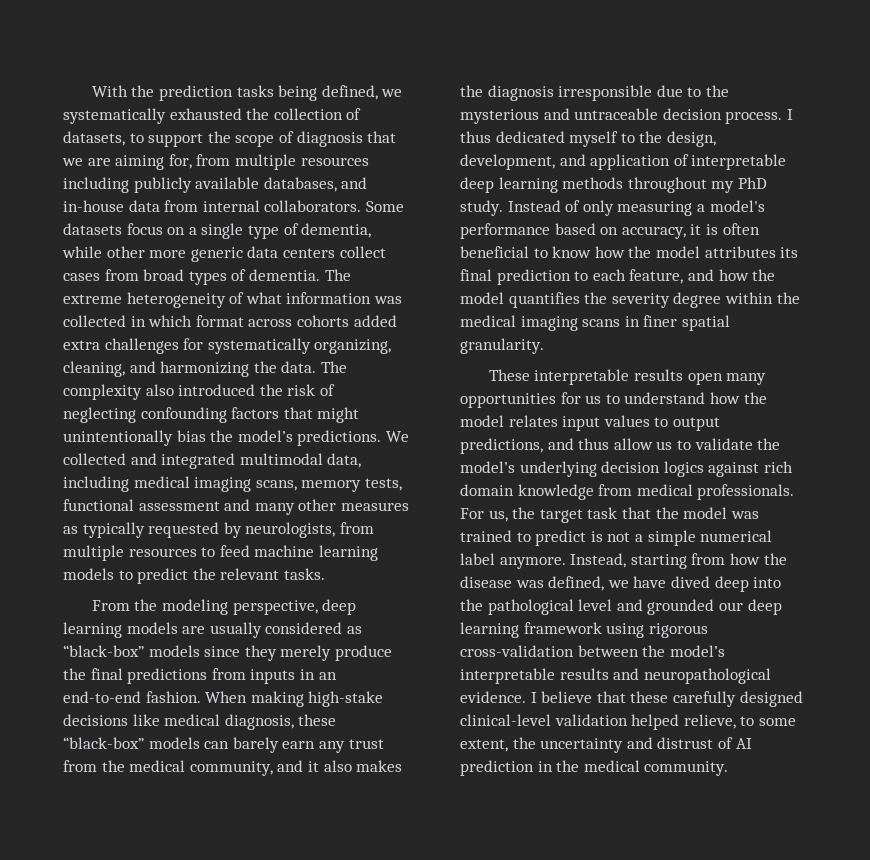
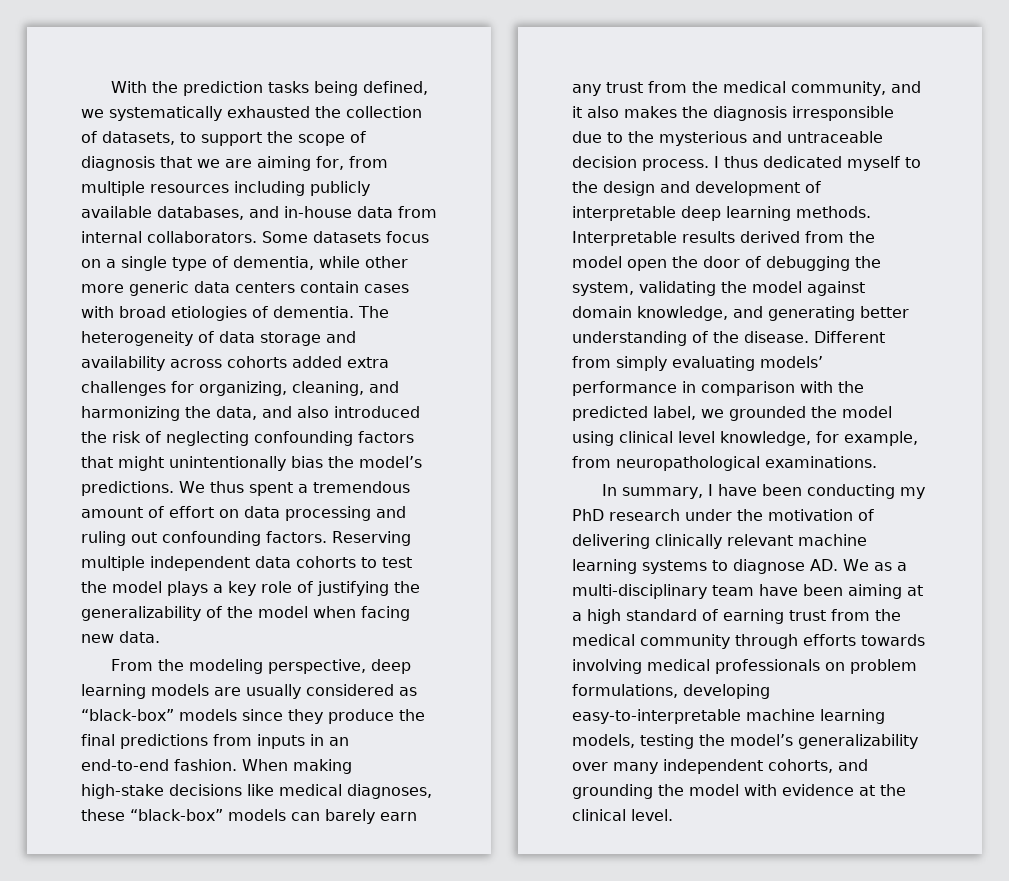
[339,246,386,258] [63,269,227,285] collect cases from broad types -> [300,281,409,293] [81,306,247,321] contain cases with broad etiologies
[63,294,122,304] extreme -> (389, 312) none
[245,292,402,304] [63,315,244,327] what information was collected in which format -> [219,331,356,346] [81,356,165,371] data storage and availability
[207,338,311,354] systematically -> (194, 387) none
[281,361,347,373] [63,384,142,400] data. The complexity -> [216,406,292,420] data, and
[63,453,362,469] [63,476,402,492] [63,499,409,515] [63,522,374,538] [63,545,378,561] [63,568,325,584] collected and integrated multimodal data, including medical imaging scans, memory tests, functional assessment and many other measures as typically requested by neurologists, from multiple resources to feed machine learning models to predict the relevant tasks. -> [209,481,410,496] [81,506,406,521] [81,531,411,546] [81,556,412,571] [81,581,420,596] [81,606,410,621] [81,631,160,643] thus spent a tremendous amount of effort on data processing and ruling out confounding factors. Reserving multiple independent data cohorts to test the model plays a key role of justifying the generalizability of the model when facing new data.
[280,645,332,661] merely -> (323, 716) none
[224,714,294,730] diagnosis, -> [347,784,432,799] diagnoses,
[666,131,716,147] [460,154,787,170] [460,177,767,193] [460,200,765,216] [460,223,760,239] [460,246,799,258] [460,269,776,285] [460,292,800,308] [460,315,730,331] [460,338,544,354] [488,369,767,385] [460,392,767,408] [460,415,720,431] [460,438,781,454] [460,461,793,477] [460,484,795,500] [460,507,759,523] [460,530,773,546] [460,553,787,569] [460,576,782,592] [460,599,782,615] [460,622,708,638] [460,645,725,657] [460,668,771,684] [460,691,803,707] [460,714,796,730] [460,737,752,753] [460,760,729,776] design, development, and application of interpretable deep learning methods throughout my PhD study. Instead of only measuring a model's performance based on accuracy, it is often beneficial to know how the model attributes its final prediction to each feature, and how the model quantifies the severity degree within the medical imaging scans in finer spatial granularity. // These interpretable results open many opportunities for us to understand how the model relates input values to output predictions, and thus allow us to validate the model’s underlying decision logics against rich domain knowledge from medical professionals. For us, the target task that the model was trained to predict is not a simple numerical label anymore. Instead, starting from how the disease was defined, we have dived deep into the pathological level and grounded our deep learning framework using rigorous cross-validation between the model’s interpretable results and neuropathological evidence. I believe that these carefully designed clinical-level validation helped relieve, to some extent, the uncertainty and distrust of AI prediction in the medical community. -> [603,181,821,196] [572,206,871,221] [572,231,875,246] [572,256,881,271] [572,281,865,296] [572,306,909,321] [572,331,885,346] [572,356,823,371] [572,381,864,396] [572,406,892,421] [572,431,918,446] [572,456,877,471] [602,484,926,499] [572,509,874,521] [572,534,867,549] [572,559,907,574] [572,584,923,599] [572,609,901,624] [572,634,925,649] [572,659,917,674] [572,684,770,699] [572,709,885,724] [572,734,918,749] [572,759,868,774] [572,784,906,799] [572,809,673,821] design and development of interpretable deep learning methods. Interpretable results derived from the model open the door of debugging the system, validating the model against domain knowledge, and generating better understanding of the disease. Different from simply evaluating models’ performance in comparison with the predicted label, we grounded the model using clinical level knowledge, for example, from neuropathological examinations. // In summary, I have been conducting my PhD research under the motivation of delivering clinically relevant machine learning systems to diagnose AD. We as a multi-disciplinary team have been aiming at a high standard of earning trust from the medical community through efforts towards involving medical professionals on problem formulations, developing easy-to-interpretable machine learning models, testing the model’s generalizability over many independent cohorts, and grounding the model with evidence at the clinical level.

